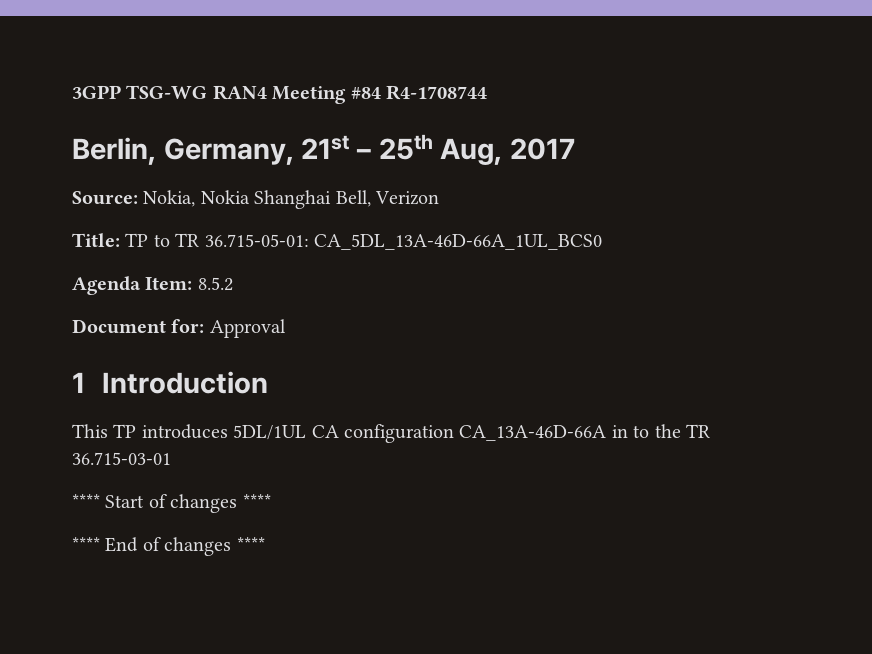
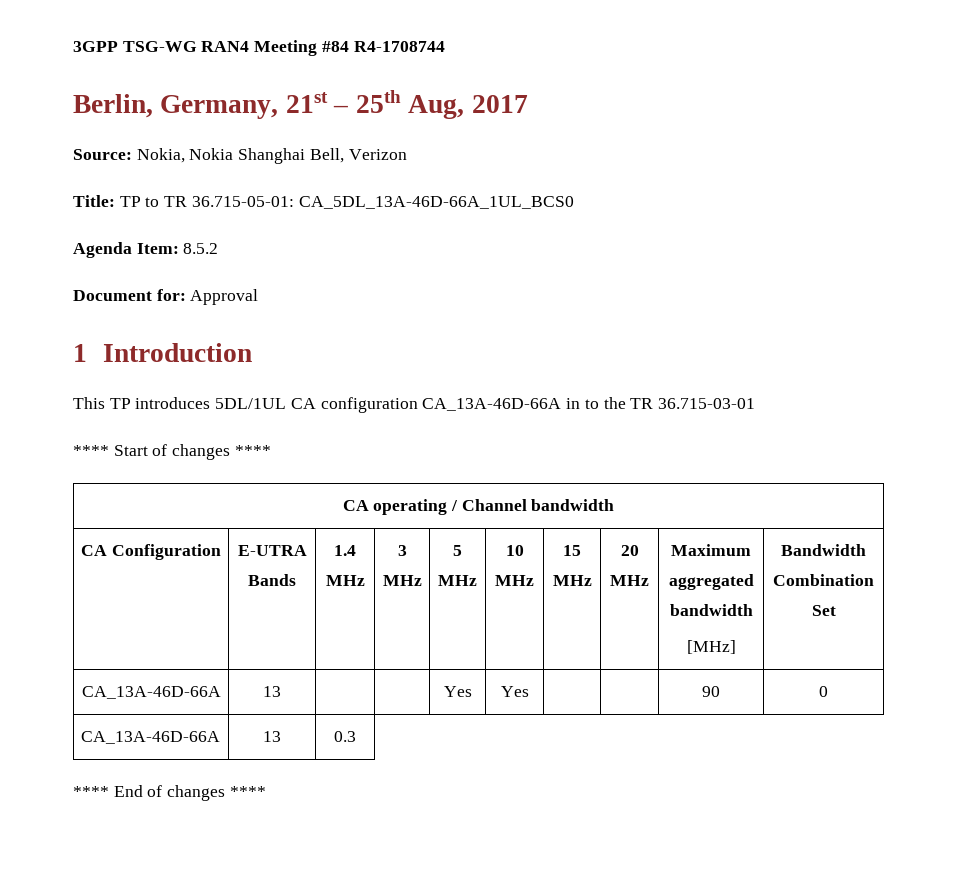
(271, 501) none -> [342,499,615,515] [81,544,221,560] [237,545,307,556] [248,574,296,586] [334,545,356,556] [325,575,365,586] [397,545,407,556] [382,575,422,586] [453,545,462,556] [438,575,477,586] [505,545,524,556] [495,575,534,586] [563,545,581,556] [552,575,592,586] [620,545,639,556] [610,575,649,586] [671,544,751,556] [668,574,754,590] [669,604,753,616] [686,640,736,654] [781,544,866,556] [773,574,874,586] [811,605,836,616] [81,686,221,699] [263,686,281,697] [443,686,472,697] [500,686,529,697] [702,686,720,697] [819,686,828,697] [80,731,220,744] [263,731,281,742] [334,731,356,742] // CA operating / Channel bandwidth // CA Configuration | E-UTRA Bands | 1.4 MHz | 3 MHz | 5 MHz | 10 MHz | 15 MHz | 20 MHz | Maximum aggregated bandwidth // [MHz] | Bandwidth Combination Set // CA_13A-46D-66A | 13 | | | Yes | Yes | | | 90 | 0 // CA_13A-46D-66A | 13 | 0.3

